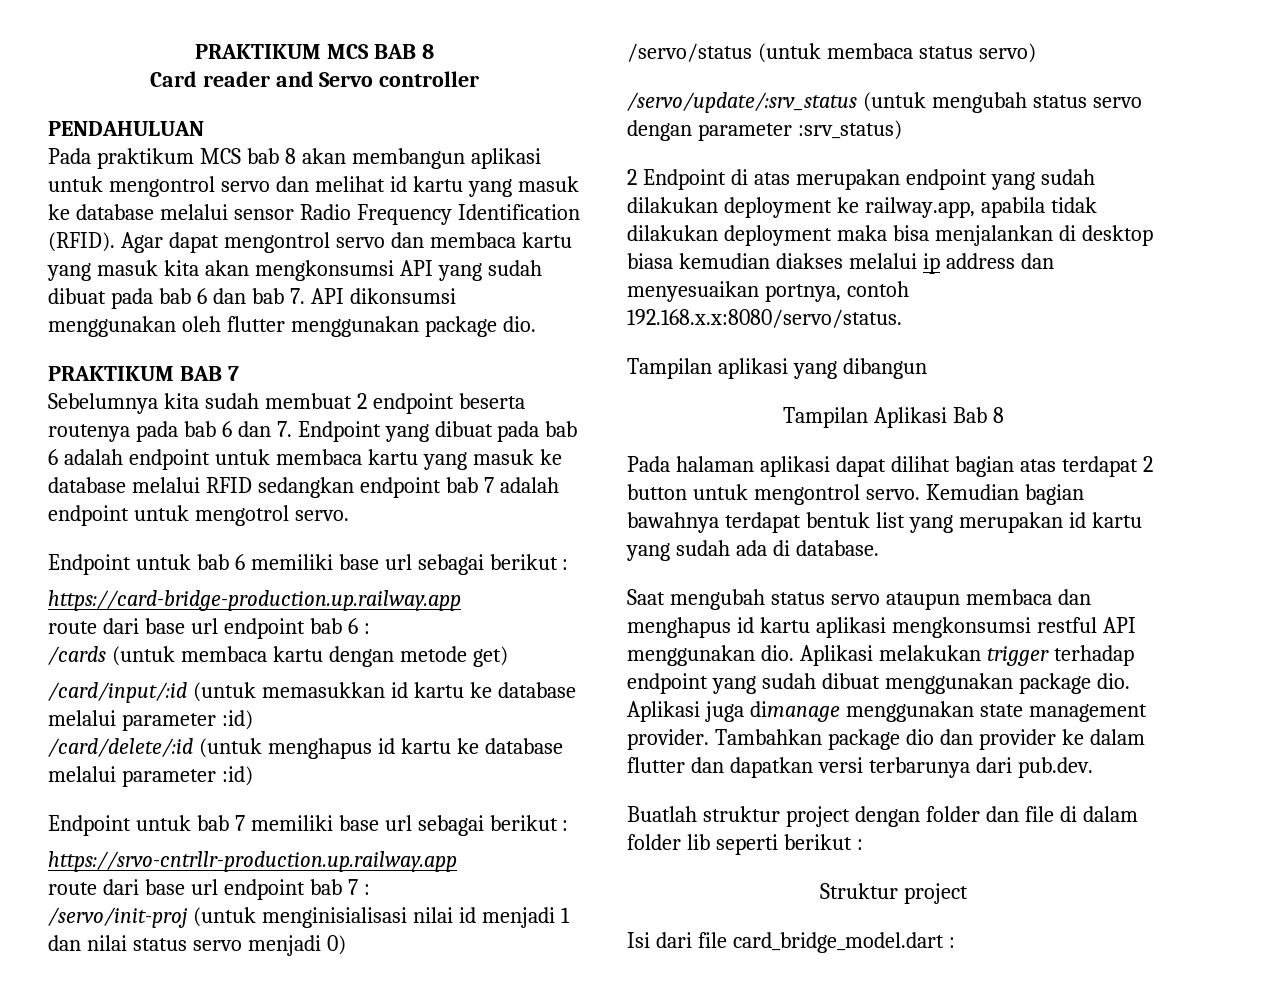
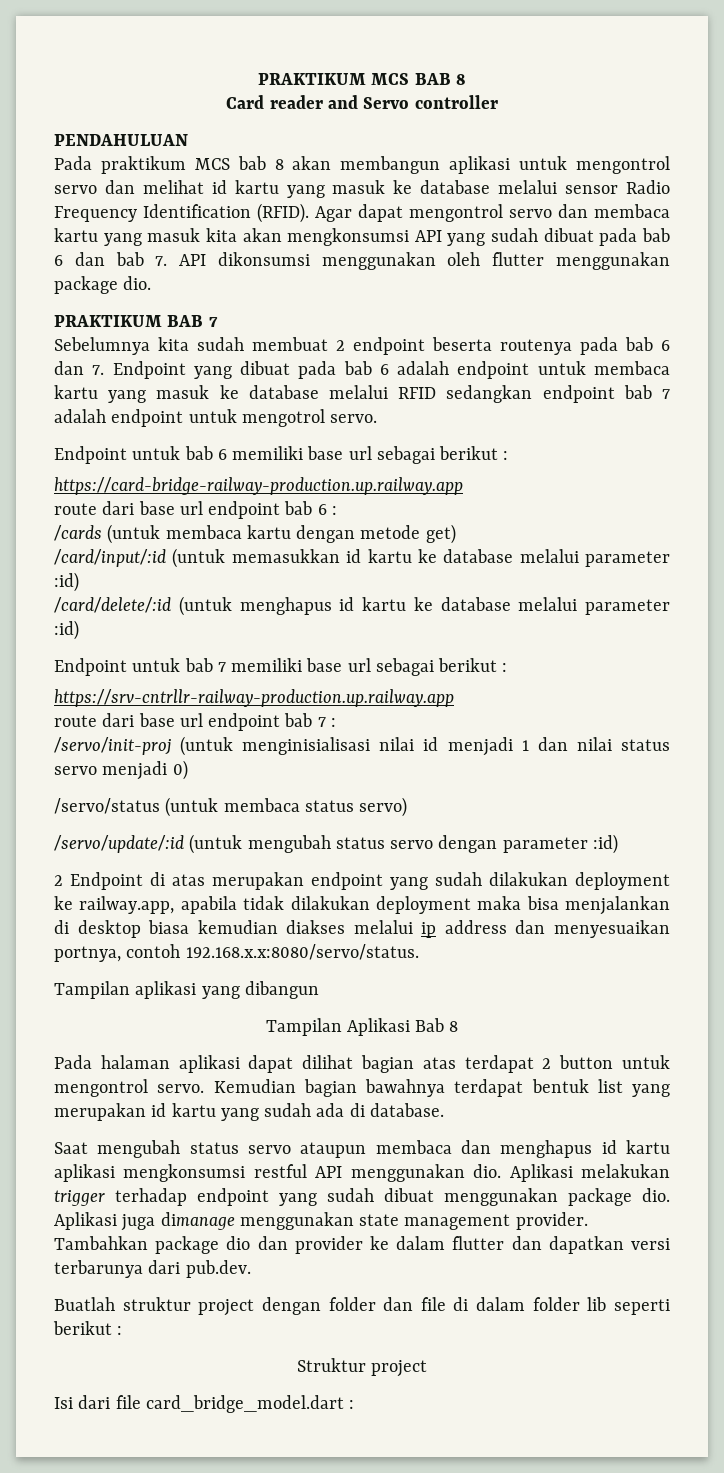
[48,590,461,611] https://card-bridge-production.up.railway.app -> [54,477,463,495] https://card-bridge-railway-production.up.railway.app
[48,851,457,872] https://srvo-cntrllr-production.up.railway.app -> [54,689,454,707] https://srv-cntrllr-railway-production.up.railway.app
[627,92,857,113] /servo/update/:srv_status -> [54,835,184,853] /servo/update/:id
[797,120,902,140] :srv_status) -> [592,834,618,854] :id)

